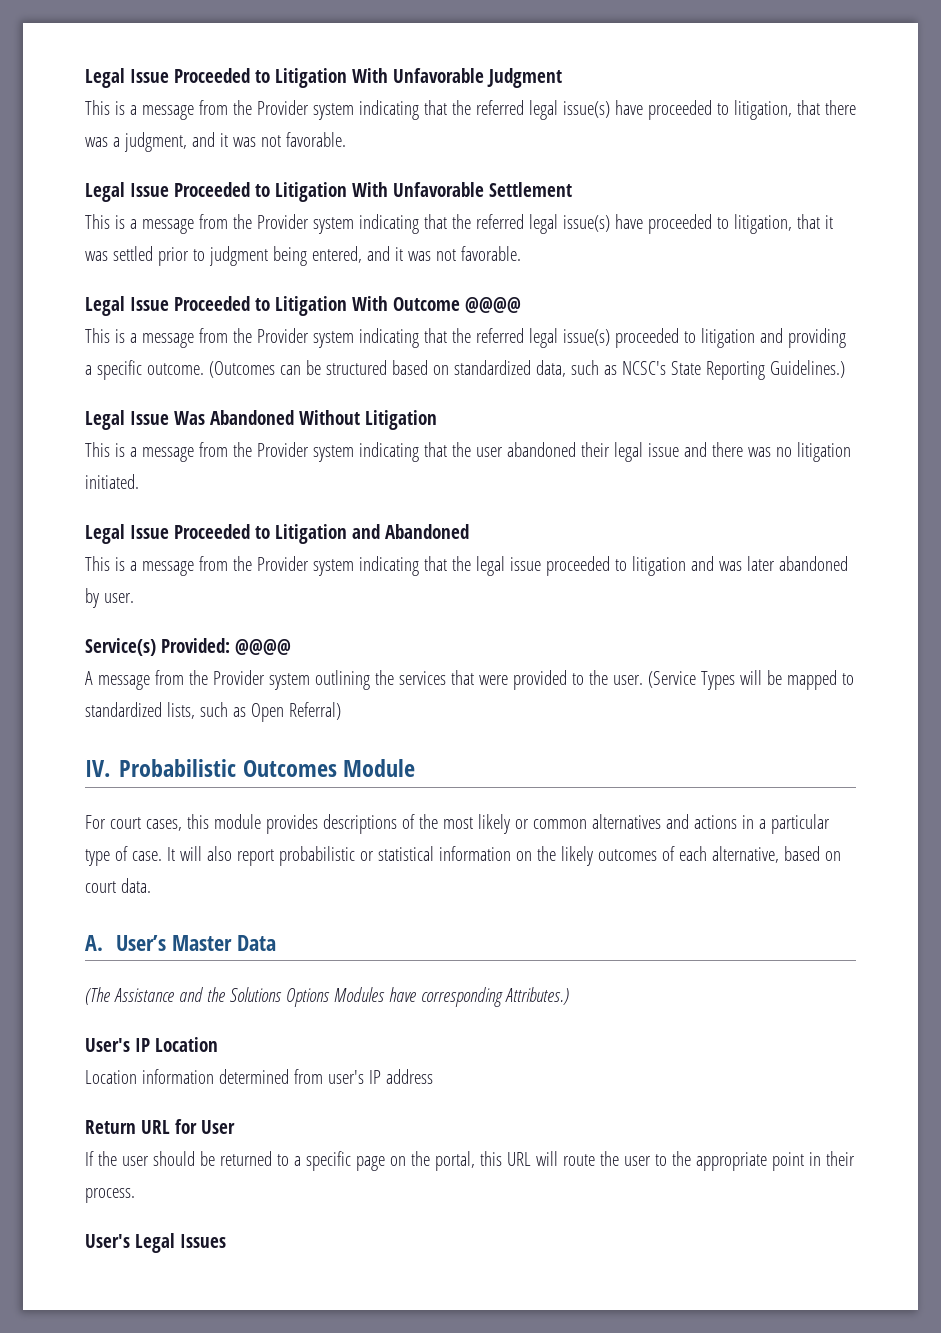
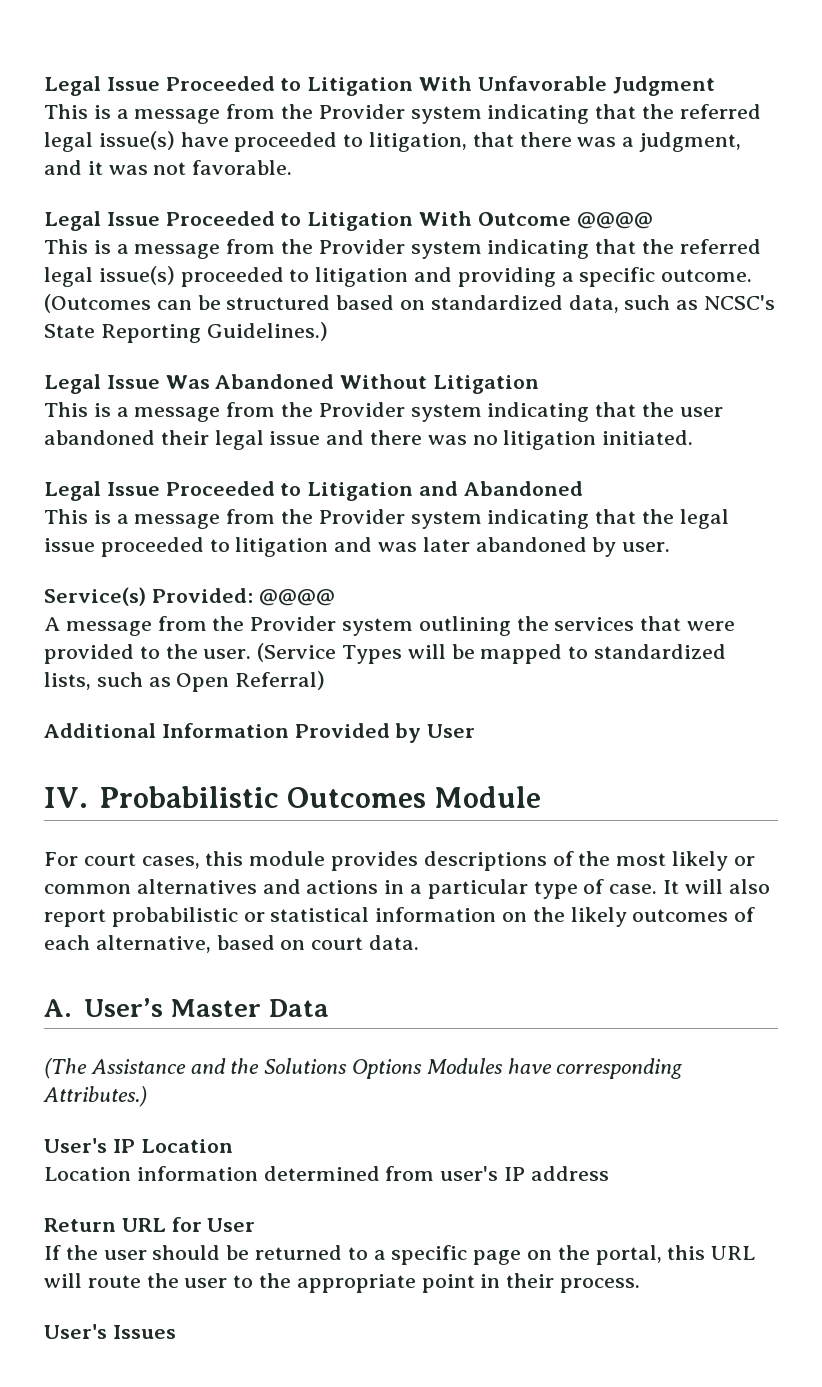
[85,182,572,202] [85,214,833,234] [85,246,521,266] // Legal Issue Proceeded to Litigation With Unfavorable Settlement // This is a message from the Provider system indicating that the referred legal issue(s) have proceeded to litigation, that it was settled prior to judgment being entered, and it was not favorable. -> (293, 167) none
(341, 711) none -> [44,723,476,743] // Additional Information Provided by User
[135,1233,176,1253] Legal -> (107, 1331) none

